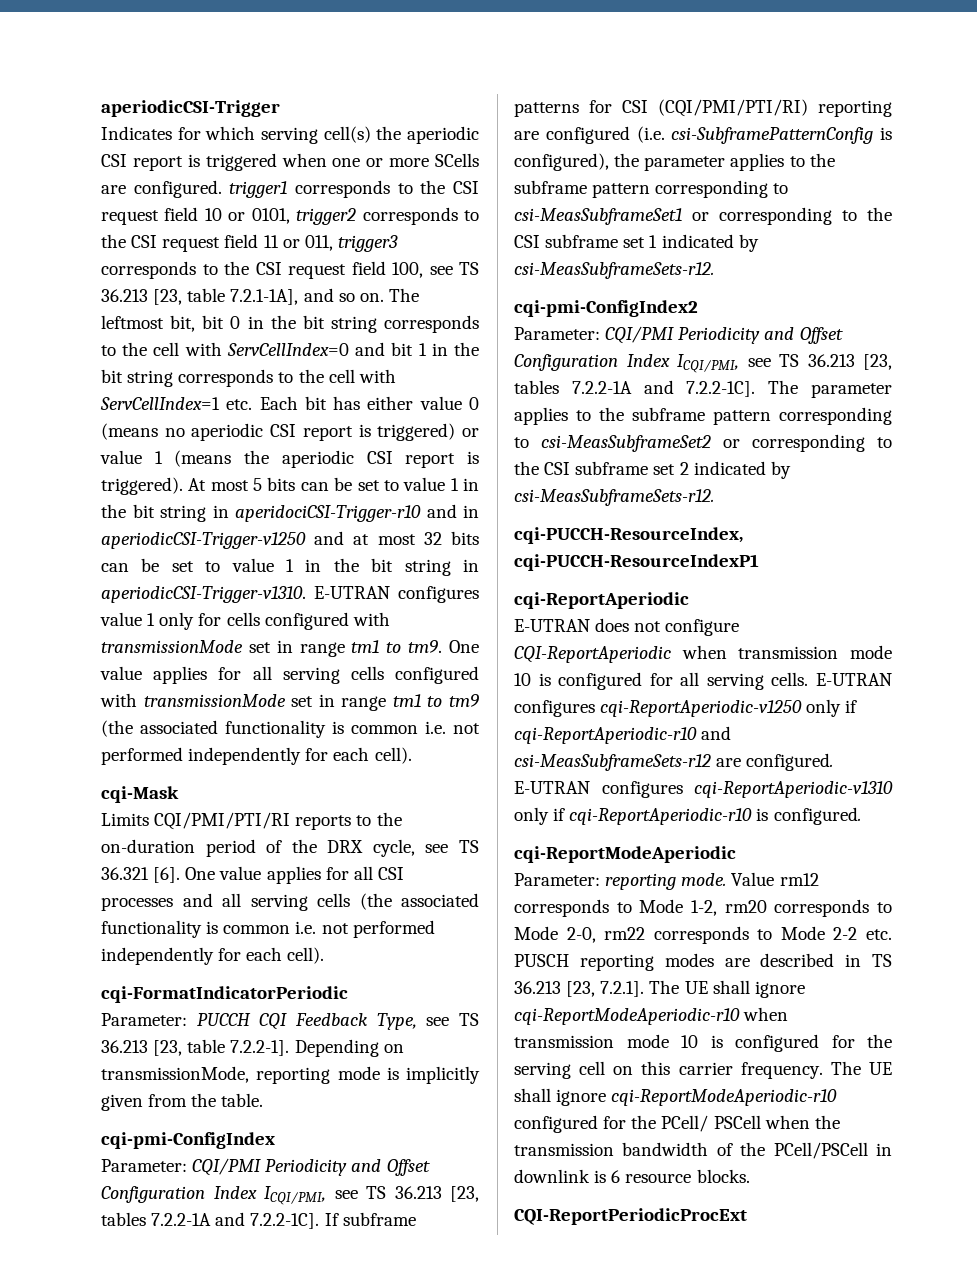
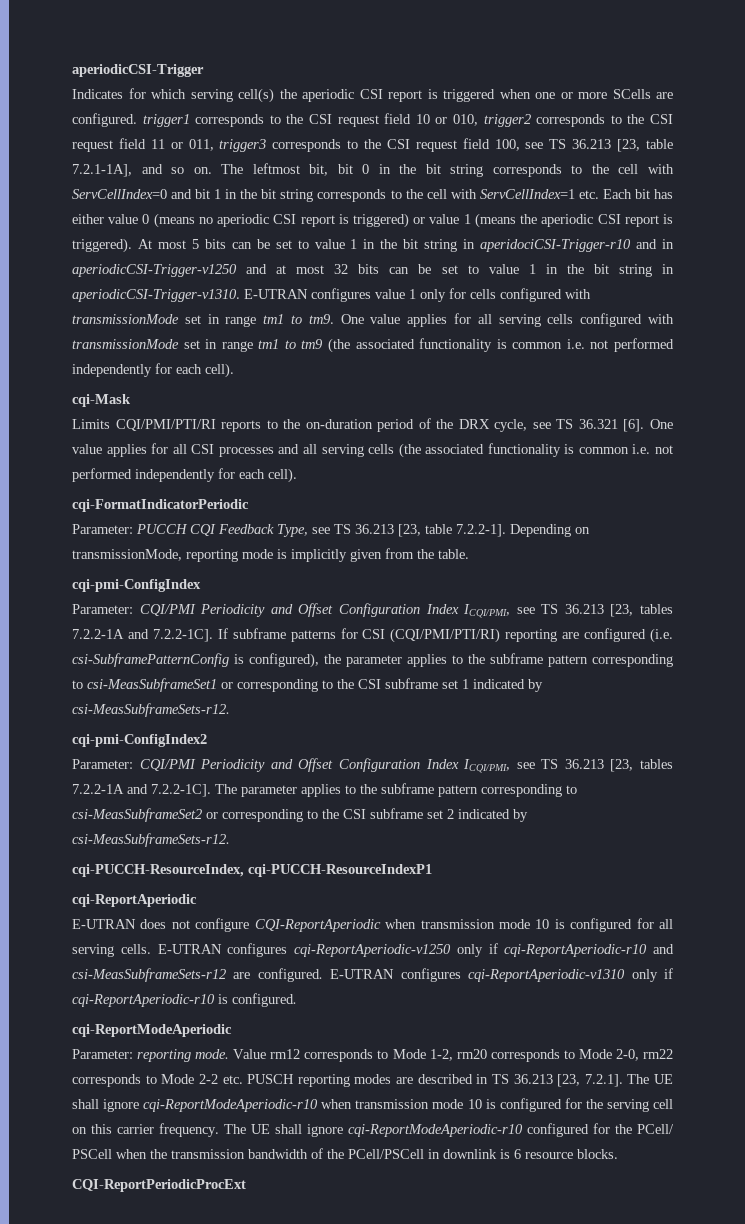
[251,208,290,224] 0101, -> [453,114,479,126] 010,

